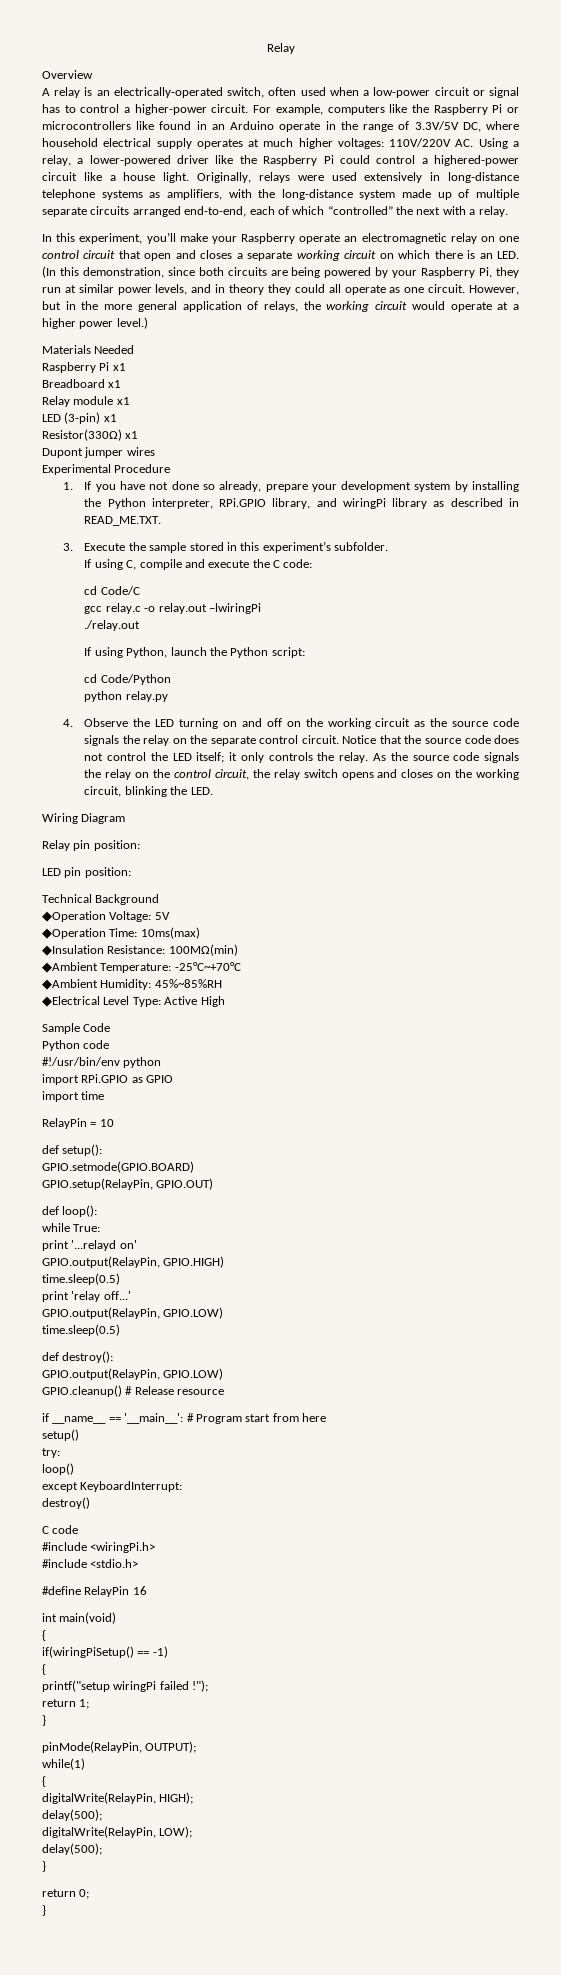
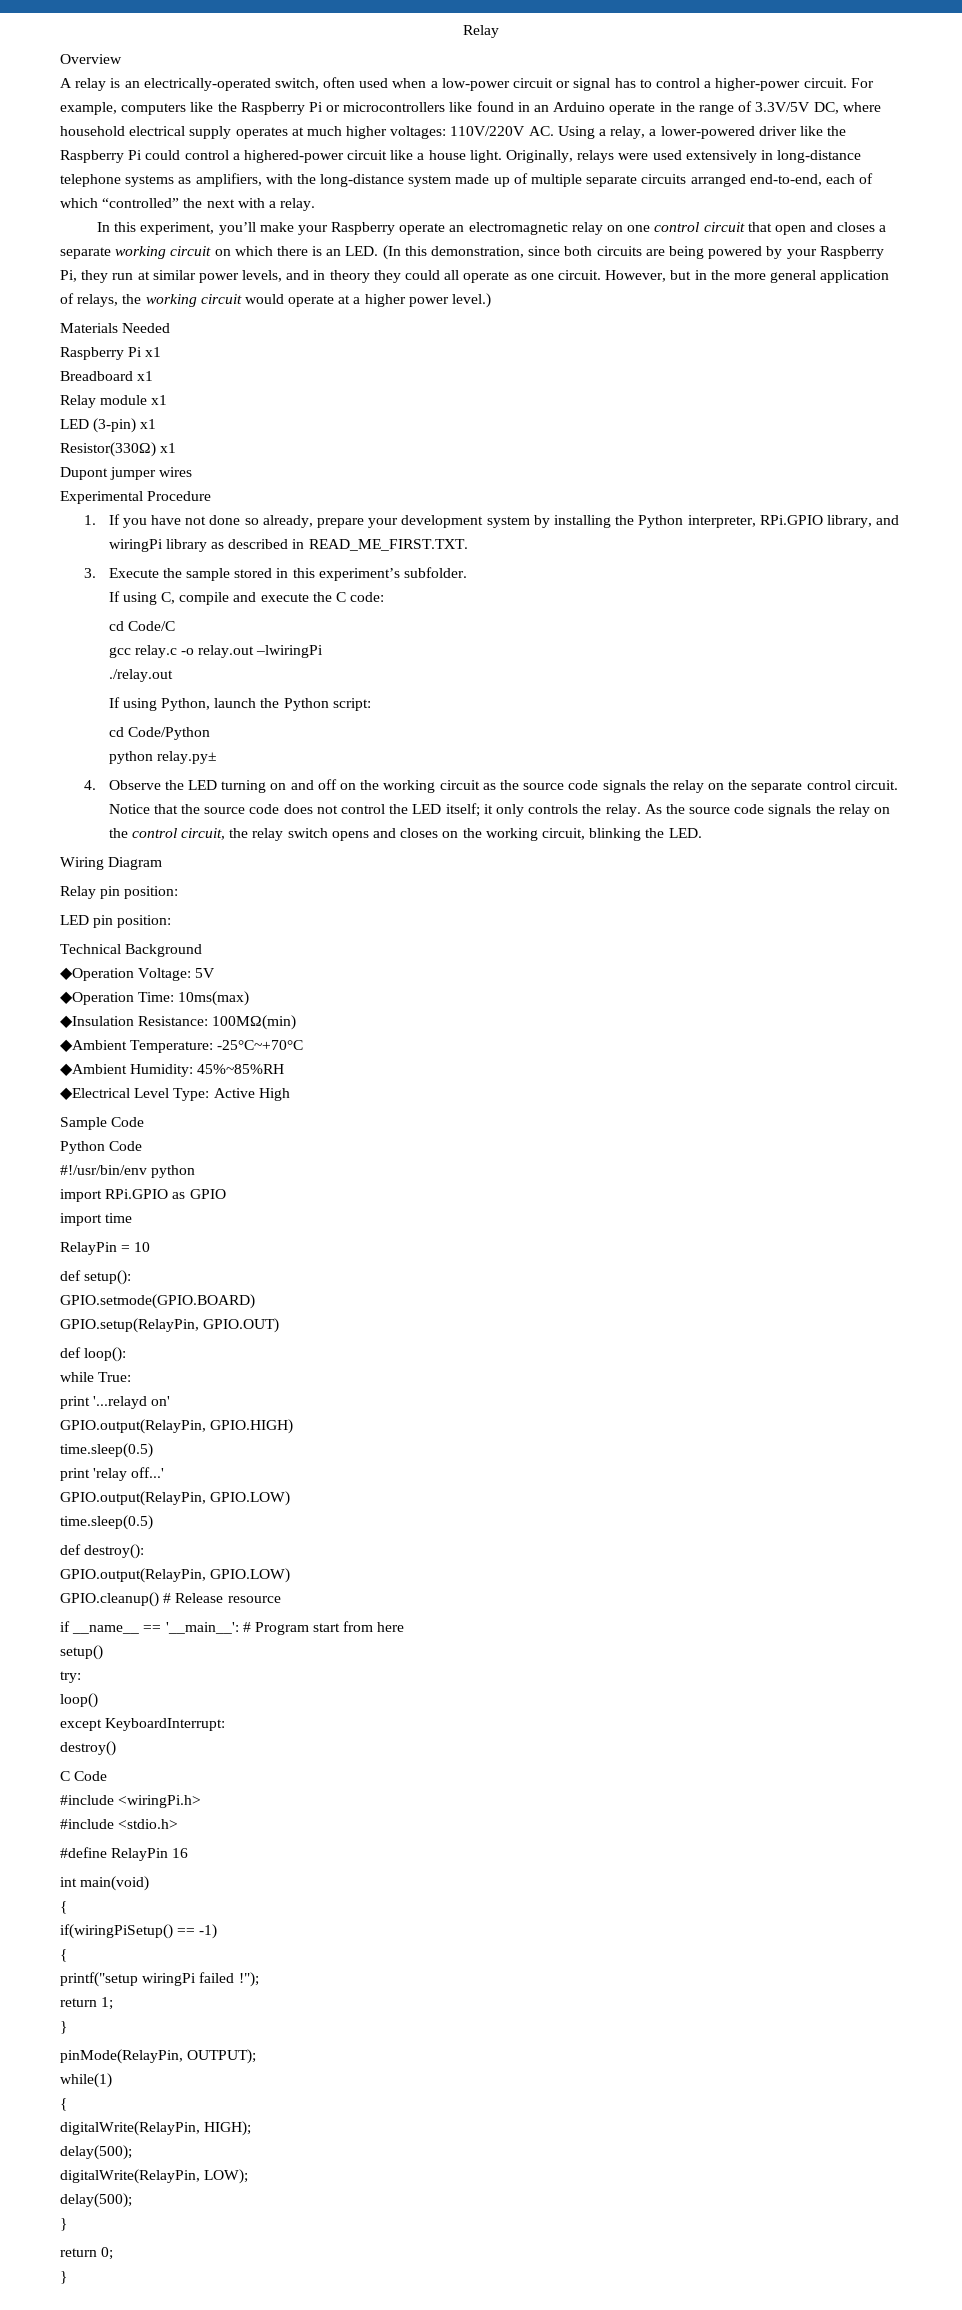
[84,516,162,526] READ_ME.TXT. -> [308,539,468,551] READ_ME_FIRST.TXT.
[125,691,168,702] relay.py -> [156,751,217,764] relay.py±
[83,1040,110,1049] code -> [109,1141,143,1151] Code
[52,1525,79,1534] code -> [74,1771,108,1781] Code

